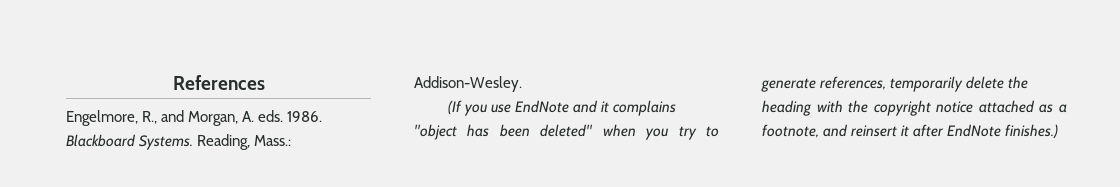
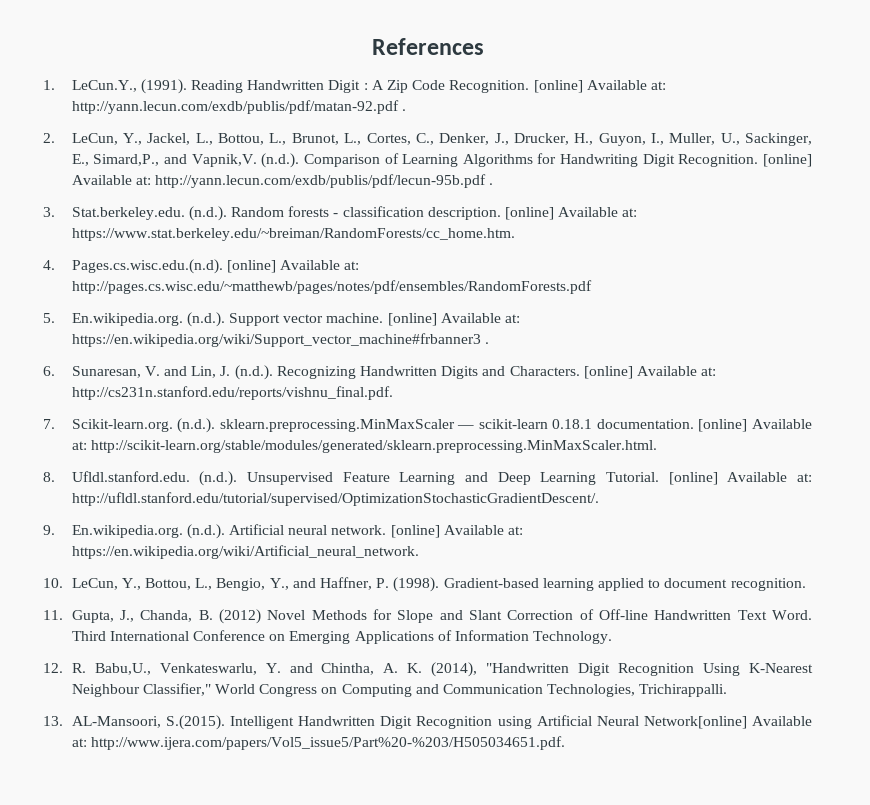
[66,110,323,126] [66,134,292,150] [414,76,522,92] [448,100,677,116] [414,124,719,140] [761,76,1029,92] [762,100,1067,116] [762,124,1059,139] Engelmore, R., and Morgan, A. eds. 1986. Blackboard Systems. Reading, Mass.: Addison-Wesley. // (If you use EndNote and it complains "object has been deleted" when you try to generate references, temporarily delete the heading with the copyright notice attached as a footnote, and reinsert it after EndNote finishes.) -> [43,79,666,94] [71,100,406,114] [43,133,812,146] [71,153,812,168] [71,174,494,188] [43,206,638,221] [71,228,515,241] [43,259,360,274] [71,280,592,294] [43,312,521,327] [71,333,489,347] [43,365,717,380] [71,386,393,400] [43,418,812,433] [71,440,657,453] [43,471,812,486] [71,492,599,506] [43,524,524,539] [71,545,419,559] [43,577,806,592] [43,609,812,624] [71,630,613,644] [43,662,814,677] [71,683,728,697] [43,715,812,730] [71,736,565,750] 1. LeCun.Y., (1991). Reading Handwritten Digit : A Zip Code Recognition. [online] Available at: http://yann.lecun.com/exdb/publis/pdf/matan-92.pdf . // 2. LeCun, Y., Jackel, L., Bottou, L., Brunot, L., Cortes, C., Denker, J., Drucker, H., Guyon, I., Muller, U., Sackinger, E., Simard,P., and Vapnik,V. (n.d.). Comparison of Learning Algorithms for Handwriting Digit Recognition. [online] Available at: http://yann.lecun.com/exdb/publis/pdf/lecun-95b.pdf . // 3. Stat.berkeley.edu. (n.d.). Random forests - classification description. [online] Available at: https://www.stat.berkeley.edu/~breiman/RandomForests/cc_home.htm. // 4. Pages.cs.wisc.edu.(n.d). [online] Available at: http://pages.cs.wisc.edu/~matthewb/pages/notes/pdf/ensembles/RandomForests.pdf // 5. En.wikipedia.org. (n.d.). Support vector machine. [online] Available at: https://en.wikipedia.org/wiki/Support_vector_machine#frbanner3 . // 6. Sunaresan, V. and Lin, J. (n.d.). Recognizing Handwritten Digits and Characters. [online] Available at: http://cs231n.stanford.edu/reports/vishnu_final.pdf. // 7. Scikit-learn.org. (n.d.). sklearn.preprocessing.MinMaxScaler — scikit-learn 0.18.1 documentation. [online] Available at: http://scikit-learn.org/stable/modules/generated/sklearn.preprocessing.MinMaxScaler.html. // 8. Ufldl.stanford.edu. (n.d.). Unsupervised Feature Learning and Deep Learning Tutorial. [online] Available at: http://ufldl.stanford.edu/tutorial/supervised/OptimizationStochasticGradientDescent/. // 9. En.wikipedia.org. (n.d.). Artificial neural network. [online] Available at: https://en.wikipedia.org/wiki/Artificial_neural_network. // 10. LeCun, Y., Bottou, L., Bengio, Y., and Haffner, P. (1998). Gradient-based learning applied to document recognition. // 11. Gupta, J., Chanda, B. (2012) Novel Methods for Slope and Slant Correction of Off-line Handwritten Text Word. Third International Conference on Emerging Applications of Information Technology. // 12. R. Babu,U., Venkateswarlu, Y. and Chintha, A. K. (2014), "Handwritten Digit Recognition Using K-Nearest Neighbour Classifier," World Congress on Computing and Communication Technologies, Trichirappalli. // 13. AL-Mansoori, S.(2015). Intelligent Handwritten Digit Recognition using Artificial Neural Network[online] Available at: http://www.ijera.com/papers/Vol5_issue5/Part%20-%203/H505034651.pdf.

